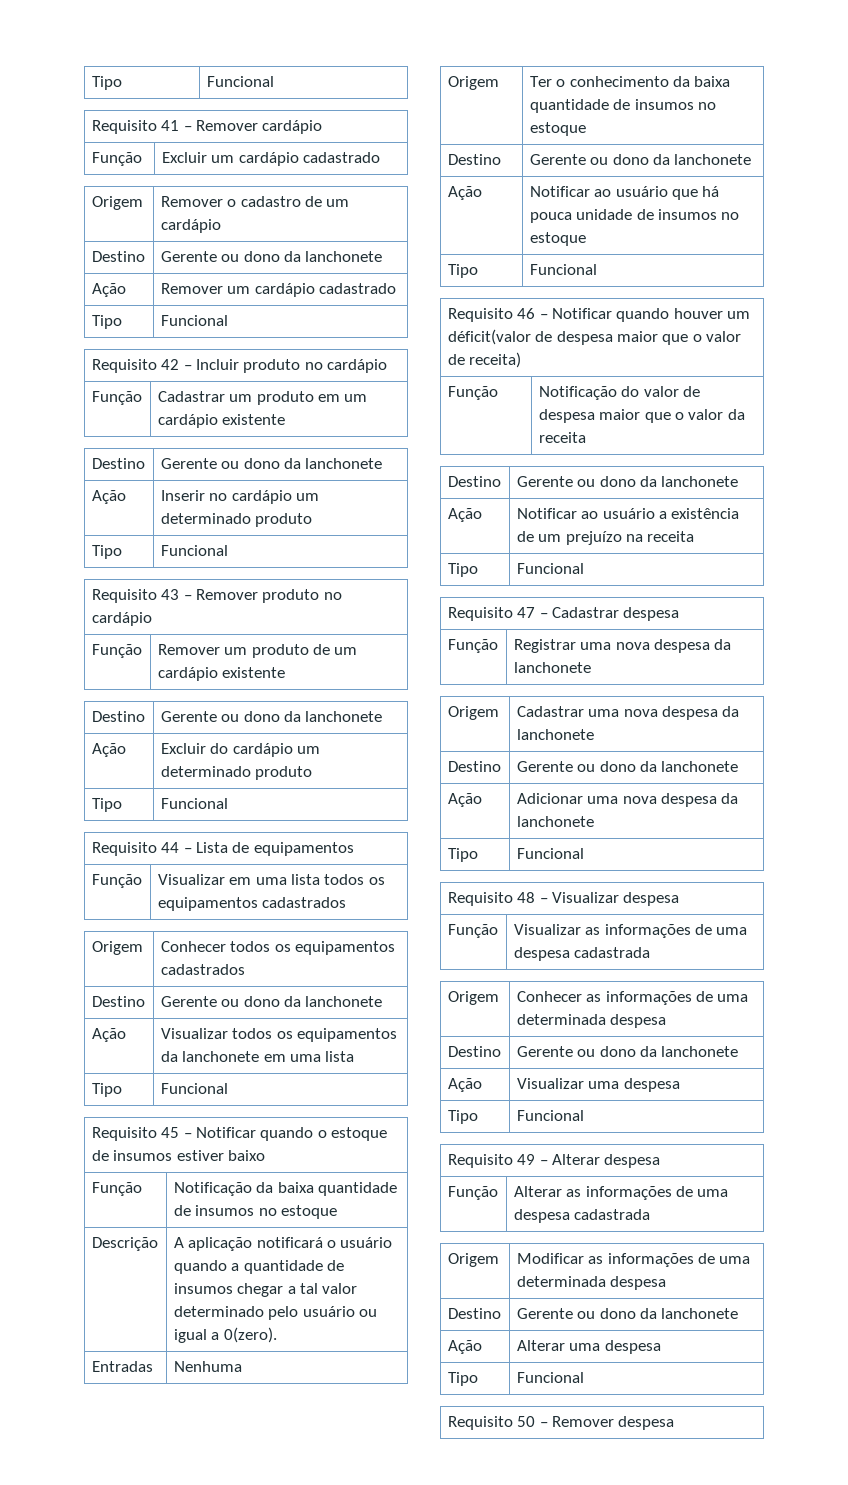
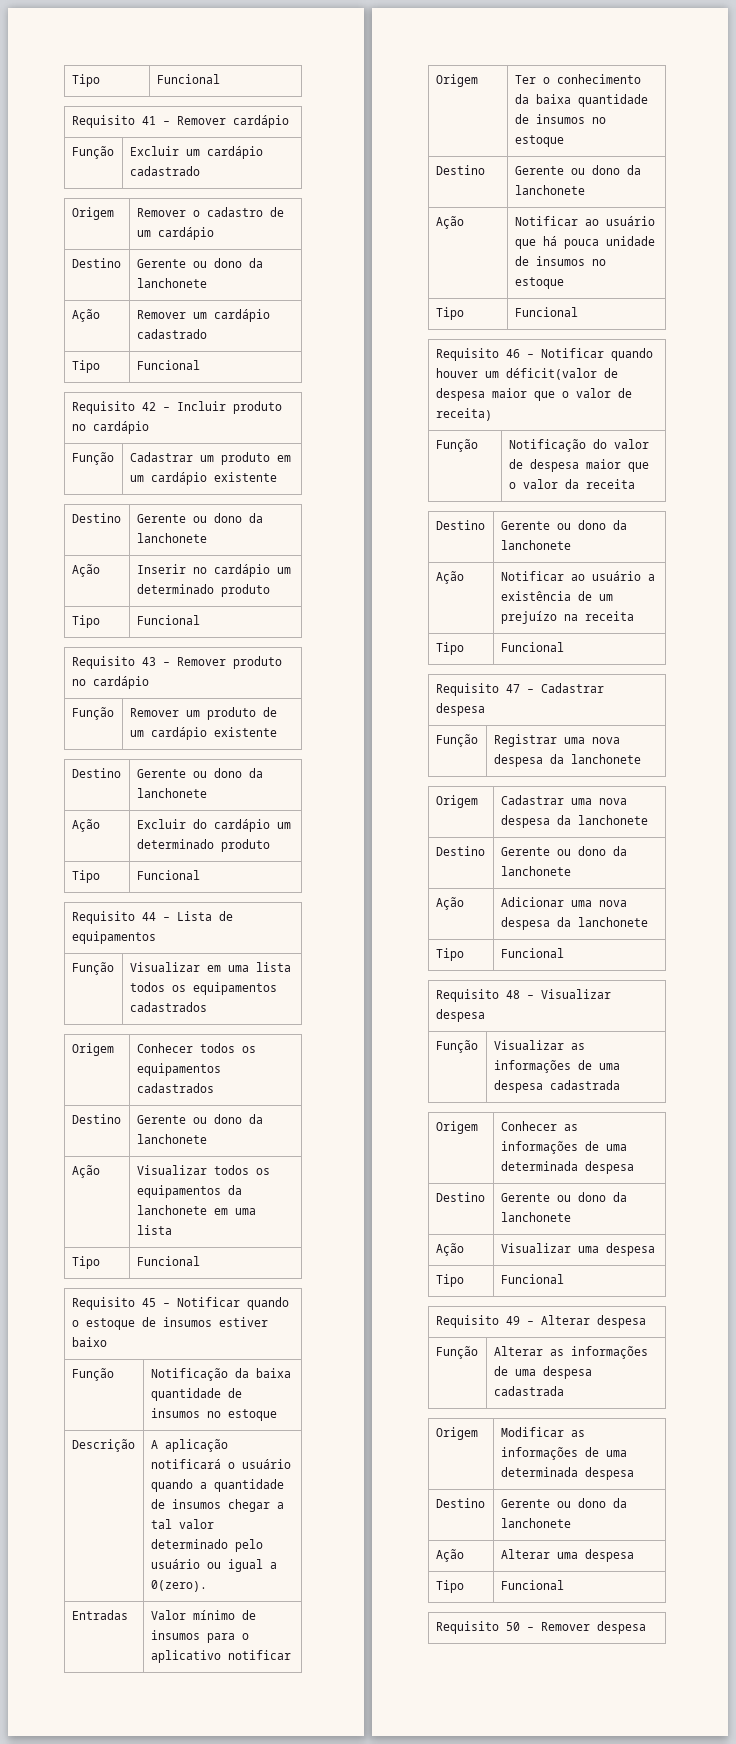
[173,1361,242,1372] Nenhuma -> [150,1610,256,1620] [150,1630,249,1643] [150,1650,291,1663] Valor mínimo de insumos para o aplicativo notificar

